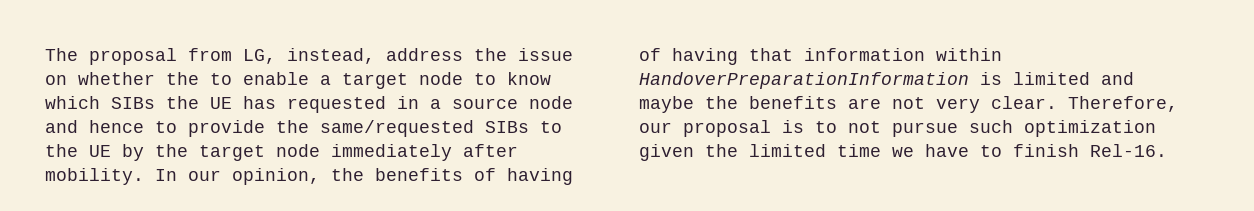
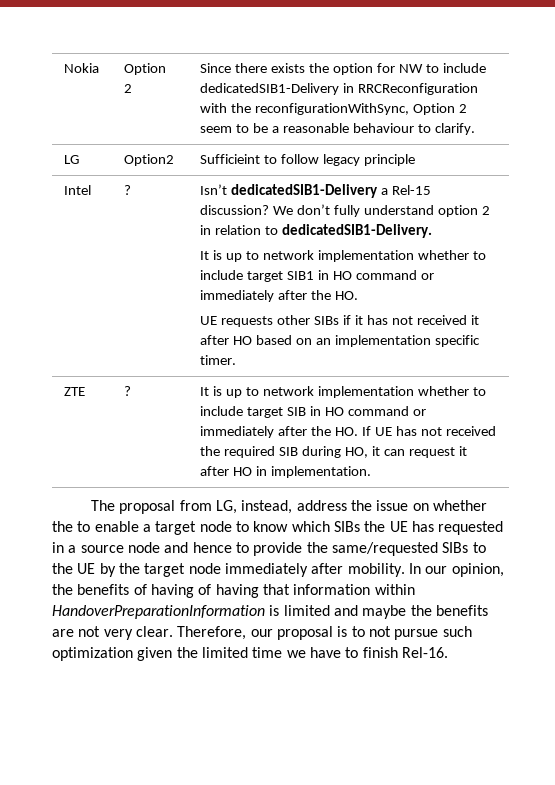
(45, 54) none -> [64,63,100,73] [124,63,167,75] [124,84,133,93] [200,63,486,75] [200,83,479,95] [200,103,467,115] [200,123,475,135] [64,155,80,164] [124,154,175,166] [200,154,415,166] [64,185,92,195] [124,185,132,195] [200,184,432,198] [200,204,490,217] [200,224,433,238] [200,250,486,262] [200,270,434,282] [200,290,359,302] [200,315,479,327] [200,335,480,347] [200,355,237,365] [64,387,86,396] [124,386,132,396] [200,386,486,398] [200,406,426,418] [200,426,496,438] [200,446,467,458] [200,466,372,478] Nokia | Option 2 | Since there exists the option for NW to include dedicatedSIB1-Delivery in RRCReconfiguration with the reconfigurationWithSync, Option 2 seem to be a reasonable behaviour to clarify. // LG | Option2 | Sufficieint to follow legacy principle // Intel | ? | Isn’t dedicatedSIB1-Delivery a Rel-15 discussion? We don’t fully understand option 2 in relation to dedicatedSIB1-Delivery. // It is up to network implementation whether to include target SIB1 in HO command or immediately after the HO. // UE requests other SIBs if it has not received it after HO based on an implementation specific timer. // ZTE | ? | It is up to network implementation whether to include target SIB in HO command or immediately after the HO. If UE has not received the required SIB during HO, it can request it after HO in implementation. //

